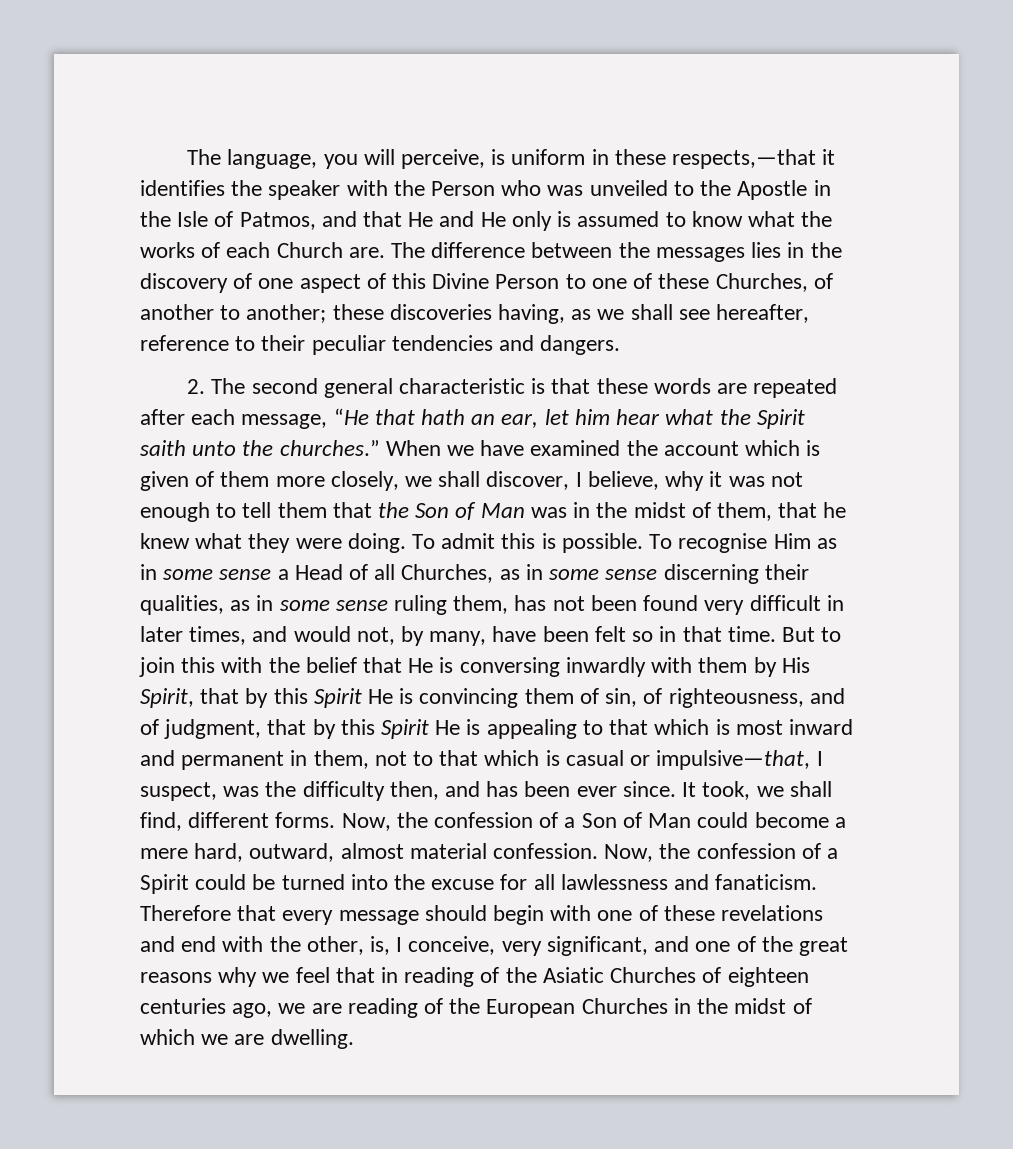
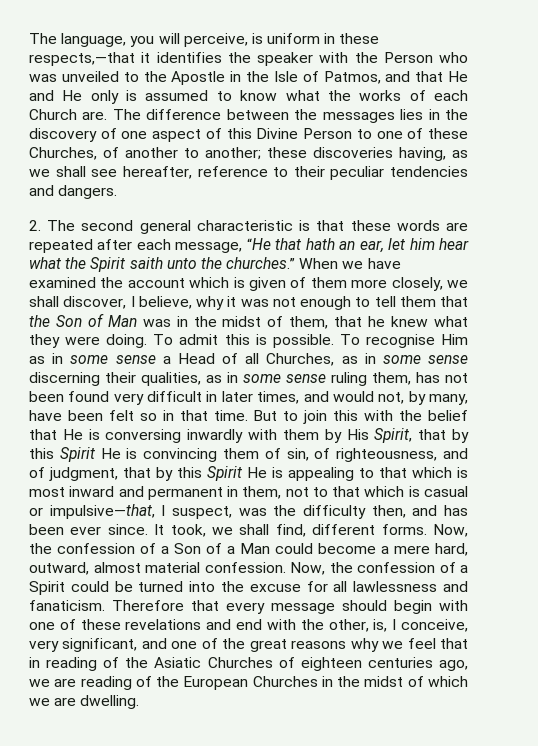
(642, 820) none -> [227,546,235,554] a

